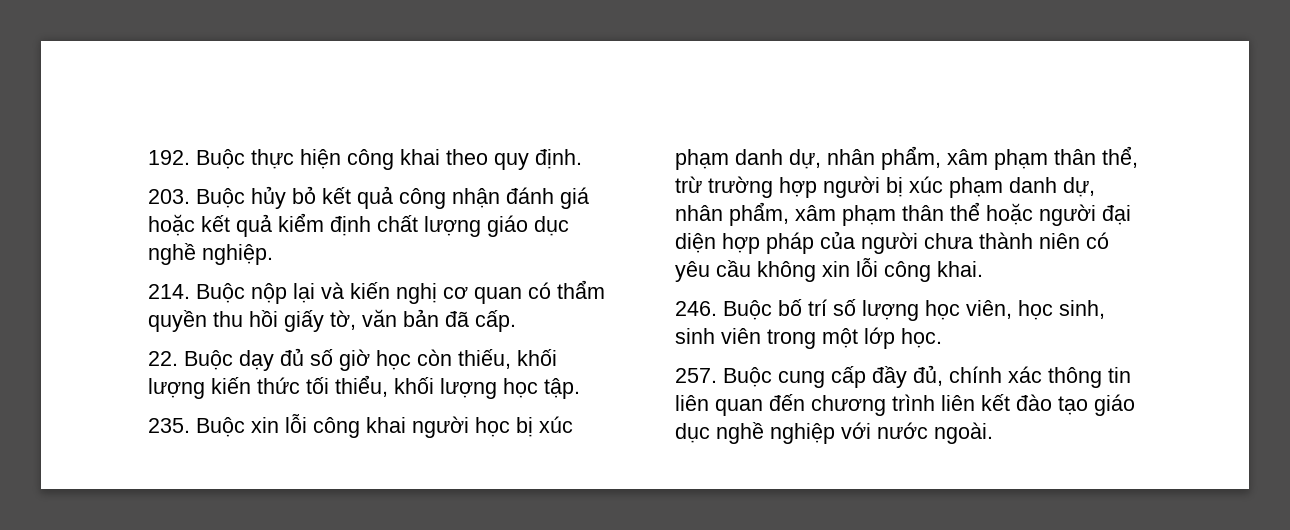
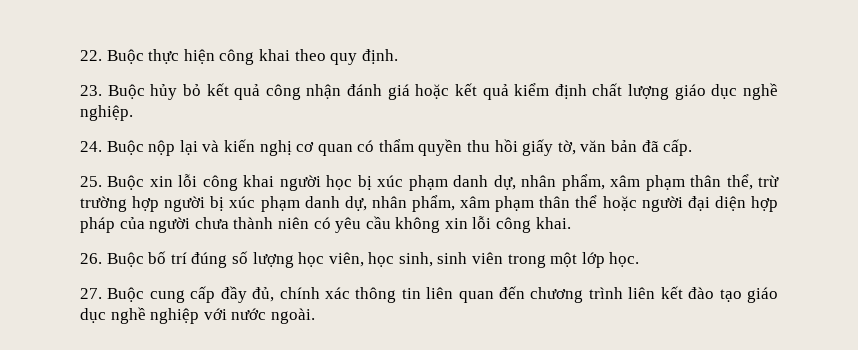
[148,150,190,165] 192. -> [80,50,102,61] 22.
[148,189,190,204] 203. -> [80,85,102,96] 23.
[148,284,190,299] 214. -> [80,141,102,152] 24.
[148,348,557,371] [148,375,580,399] [148,418,190,433] 22. Buộc dạy đủ số giờ học còn thiếu, khối lượng kiến thức tối thiểu, khối lượng học tập. // 235. -> [80,176,102,187] 25.
[675,301,717,316] 246. -> [80,253,102,264] 26.
(827, 307) none -> [191,252,228,268] đúng
[675,368,717,383] 257. -> [80,288,102,299] 27.

